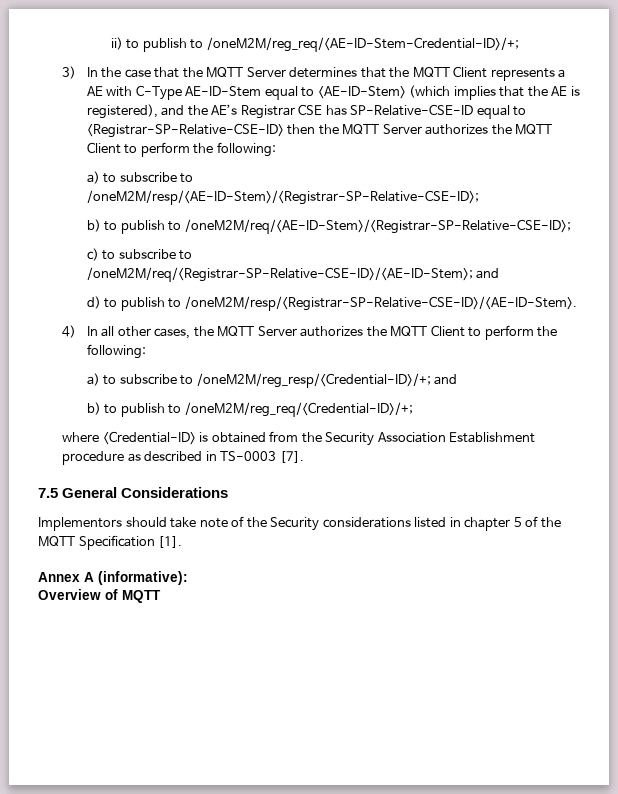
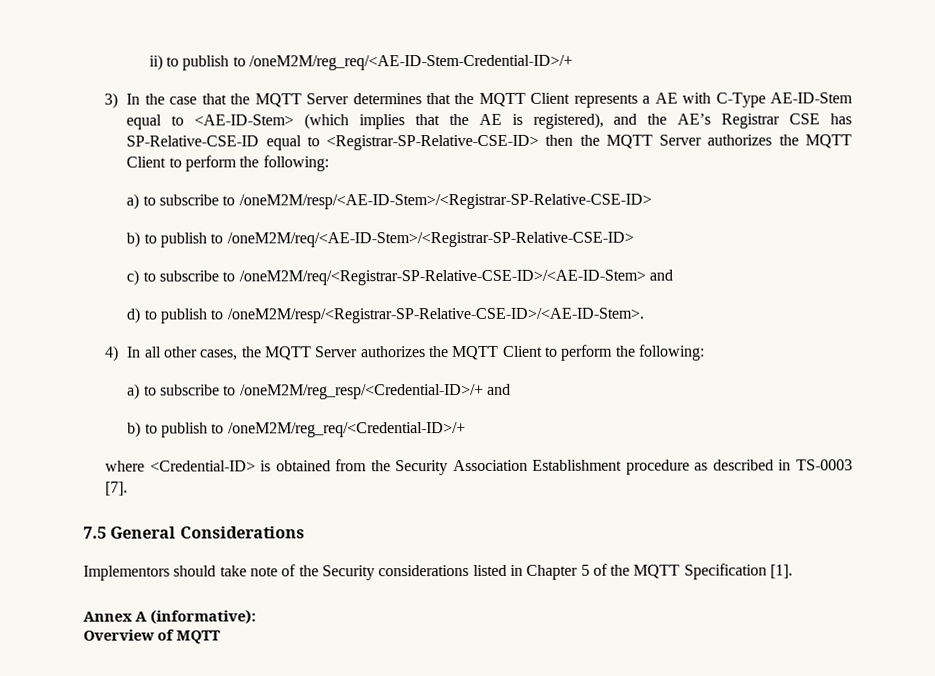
[206,37,519,52] /oneM2M/reg_req/<AE-ID-Stem-Credential-ID>/+; -> [248,54,573,71] /oneM2M/reg_req/<AE-ID-Stem-Credential-ID>/+
[86,190,479,205] [86,219,571,234] /oneM2M/resp/<AE-ID-Stem>/<Registrar-SP-Relative-CSE-ID>; // b) to publish to /oneM2M/req/<AE-ID-Stem>/<Registrar-SP-Relative-CSE-ID>; -> [238,193,652,210] [126,231,634,248] /oneM2M/resp/<AE-ID-Stem>/<Registrar-SP-Relative-CSE-ID> // b) to publish to /oneM2M/req/<AE-ID-Stem>/<Registrar-SP-Relative-CSE-ID>
[86,267,473,282] /oneM2M/req/<Registrar-SP-Relative-CSE-ID>/<AE-ID-Stem>; -> [238,269,646,286] /oneM2M/req/<Registrar-SP-Relative-CSE-ID>/<AE-ID-Stem>
[196,373,431,388] /oneM2M/reg_resp/<Credential-ID>/+; -> [239,383,484,400] /oneM2M/reg_resp/<Credential-ID>/+
[184,402,413,417] /oneM2M/reg_req/<Credential-ID>/+; -> [227,422,466,438] /oneM2M/reg_req/<Credential-ID>/+
[464,517,511,531] chapter -> [526,564,579,580] Chapter

